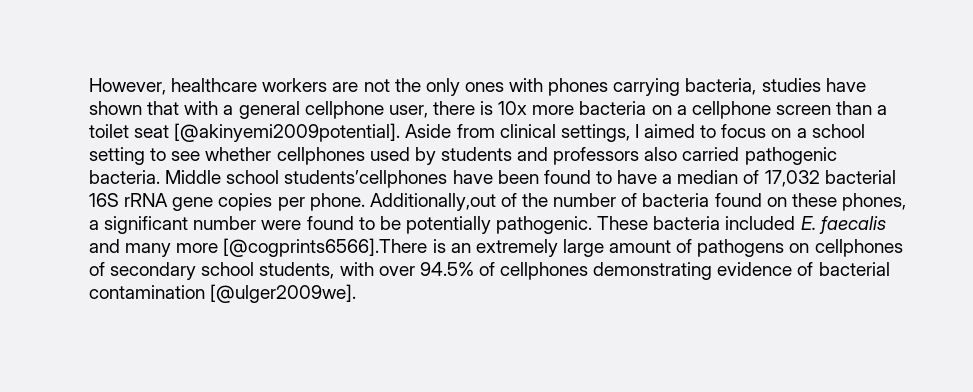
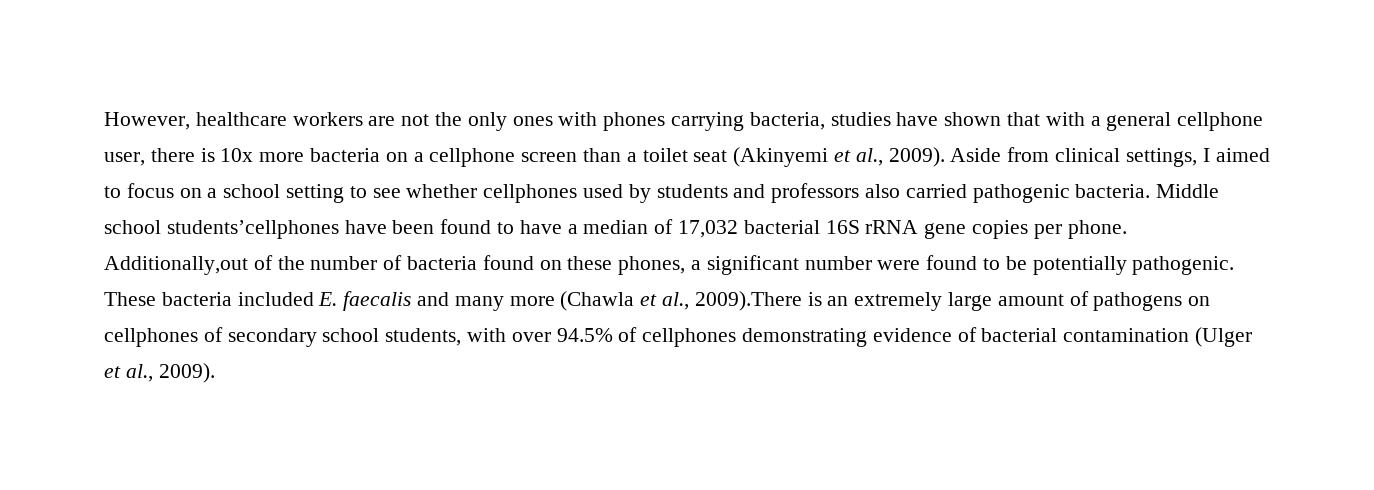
[174,123,401,142] [@akinyemi2009potential]. -> [733,147,945,167] (Akinyemi et al., 2009).
[223,238,428,257] [@cogprints6566].There -> [560,291,802,311] (Chawla et al., 2009).There
[210,284,357,303] [@ulger2009we]. -> [1195,327,1253,347] [104,363,215,383] (Ulger et al., 2009).

